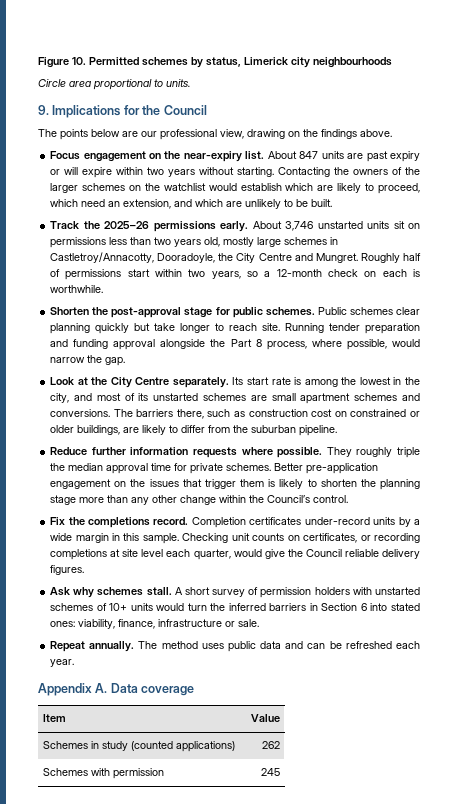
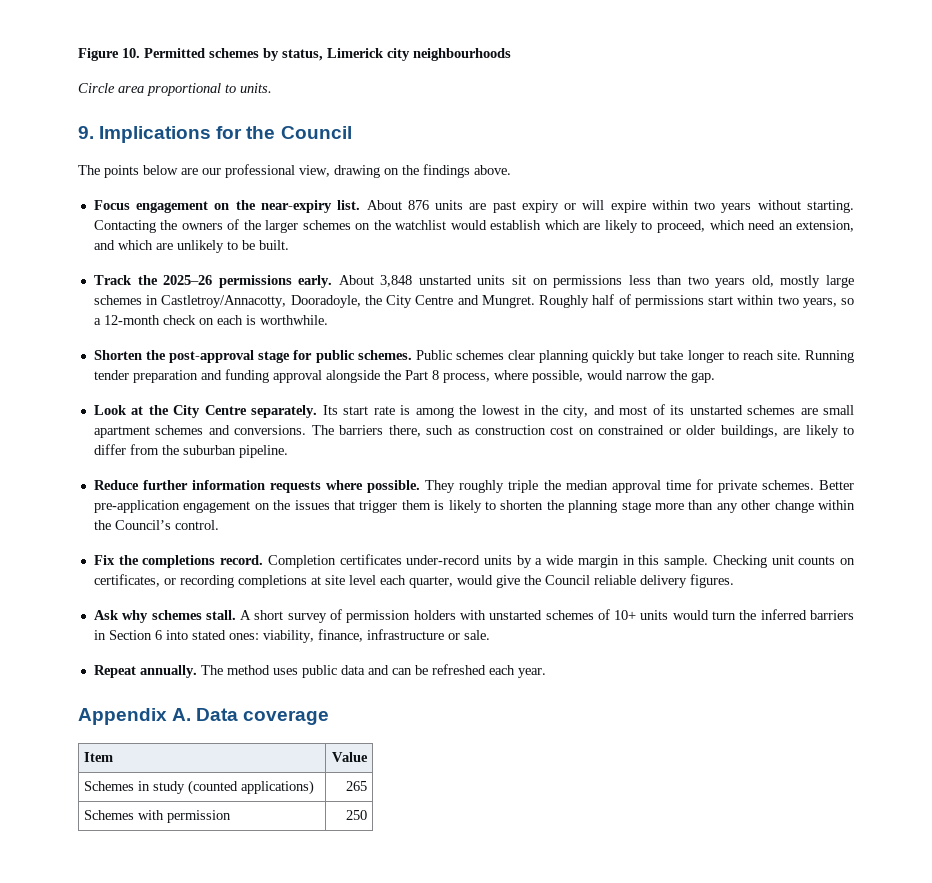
[299,151,319,159] 847 -> [407,200,429,210] 876
[285,221,314,231] 3,746 -> [380,275,413,287] 3,848
[262,741,281,749] 262 -> [346,781,368,791] 265
[261,768,281,776] 245 -> [346,810,368,820] 250

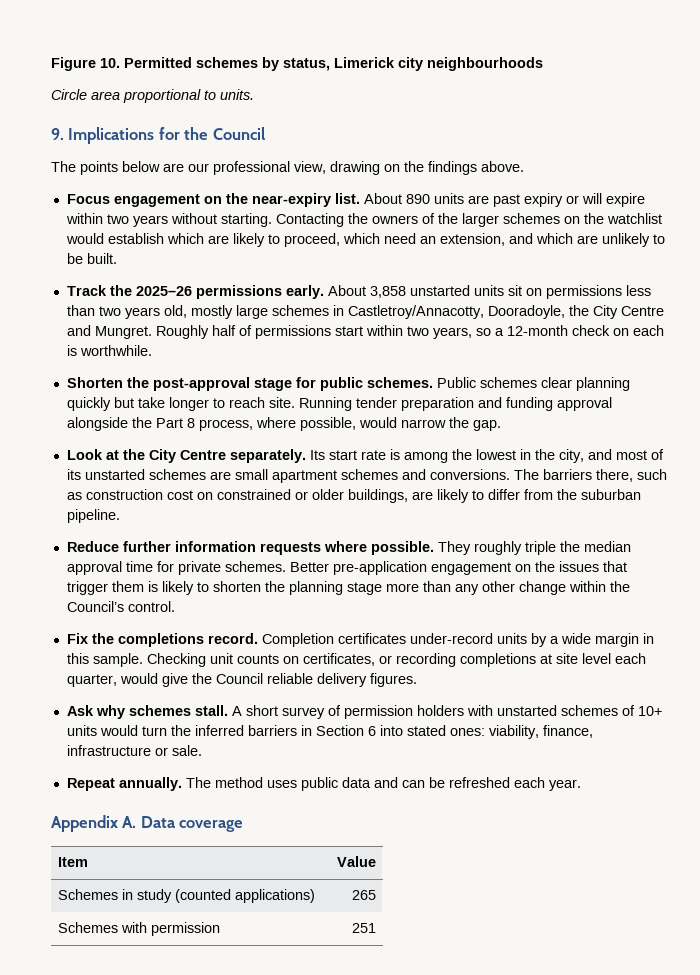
[407,200,429,210] 876 -> [405,194,430,204] 890
[380,275,413,287] 3,848 -> [369,286,406,298] 3,858
[346,810,368,820] 250 -> [351,923,376,933] 251

